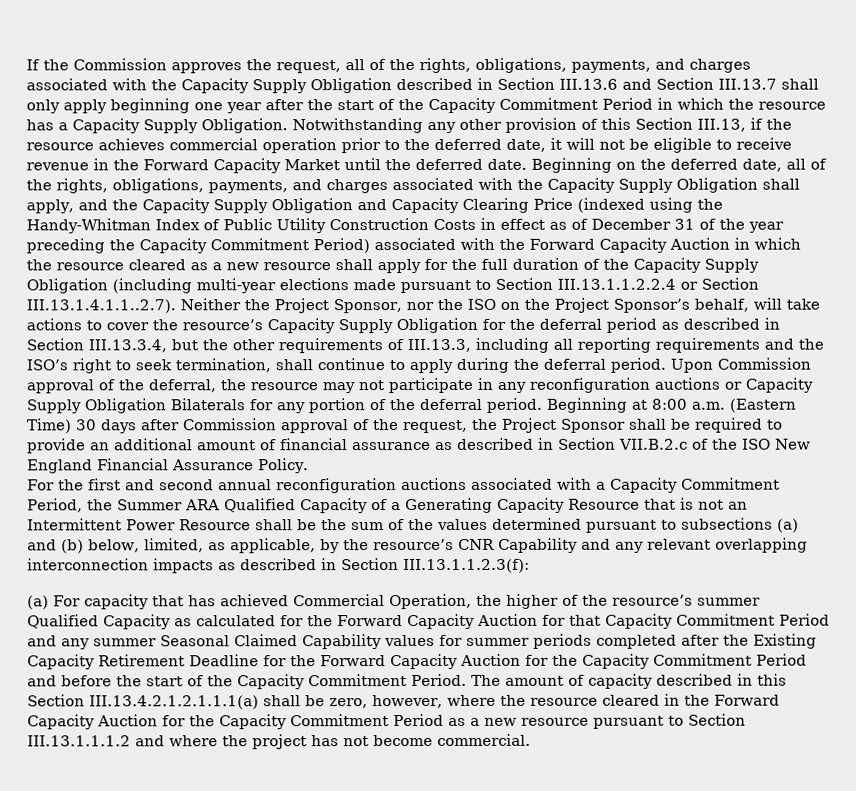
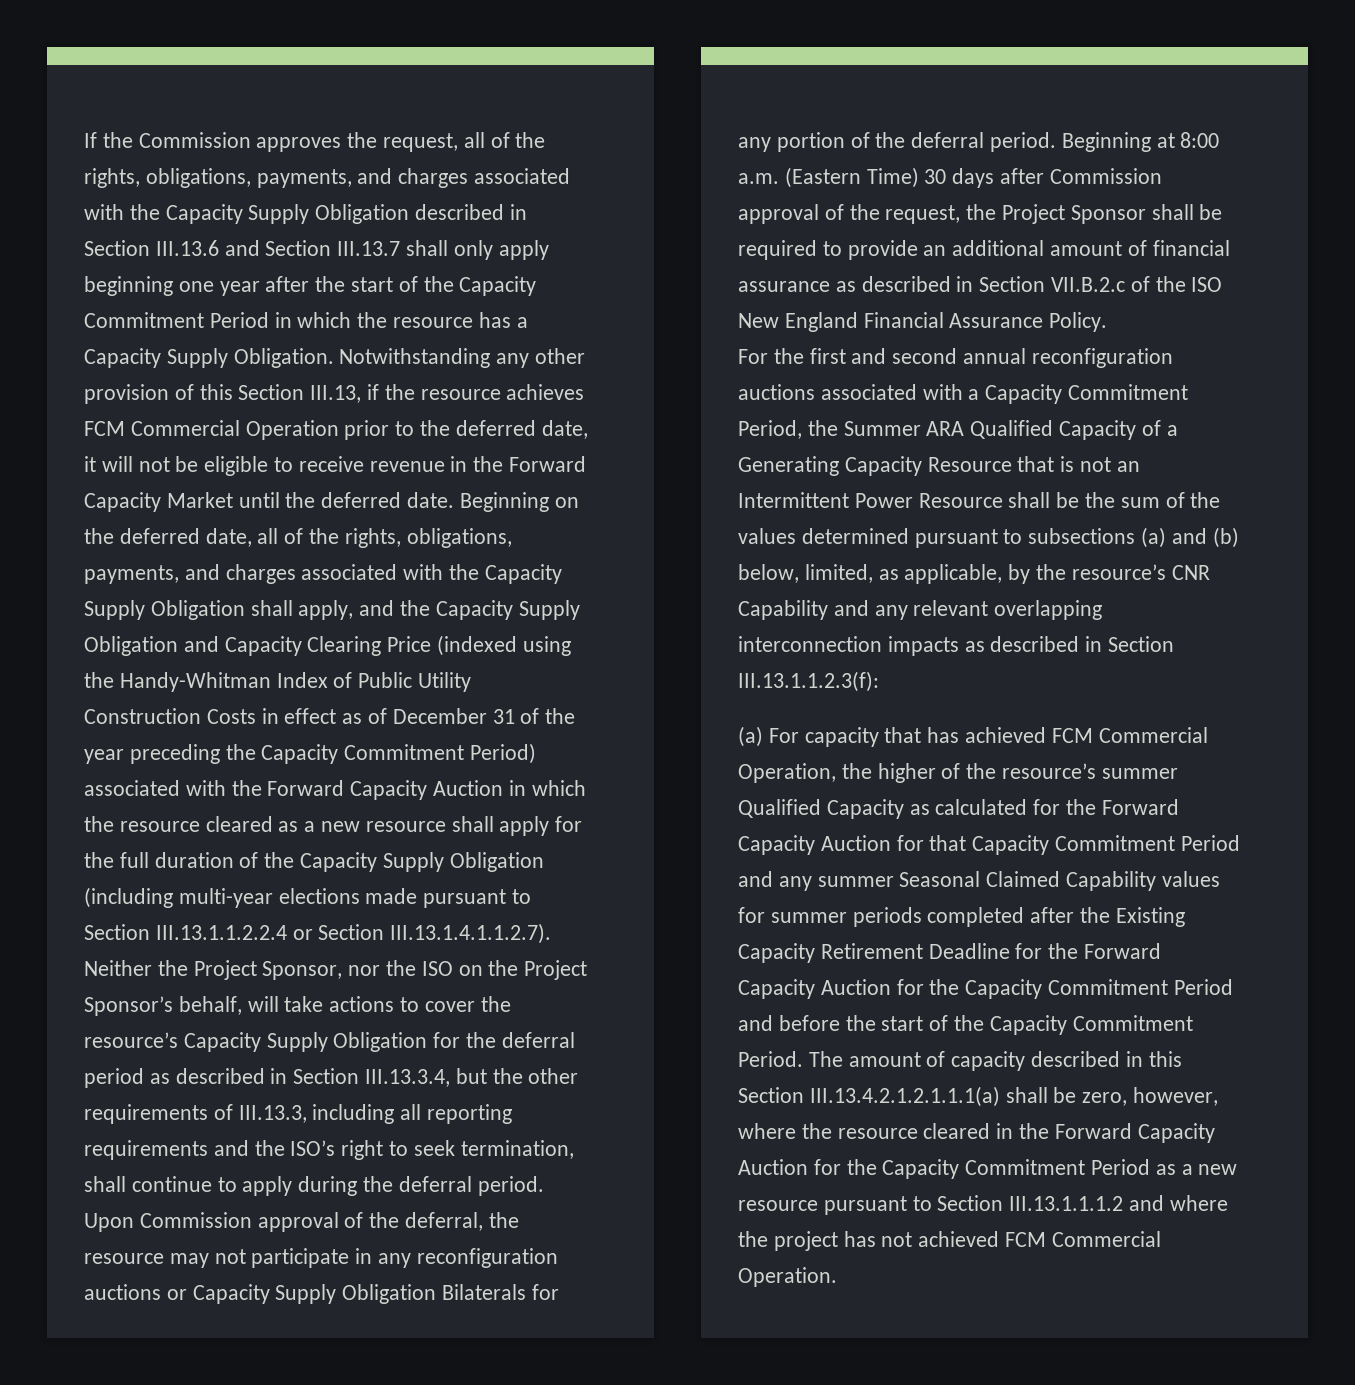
[169,138,337,154] commercial operation -> [84,420,339,440] FCM Commercial Operation
[26,299,176,314] III.13.1.4.1.1..2.7). -> [390,923,552,944] III.13.1.4.1.1.2.7).
(289, 600) none -> [1051,728,1093,743] FCM
[373,733,531,747] become commercial. -> [918,1231,1161,1247] [738,1267,837,1287] achieved FCM Commercial Operation.

